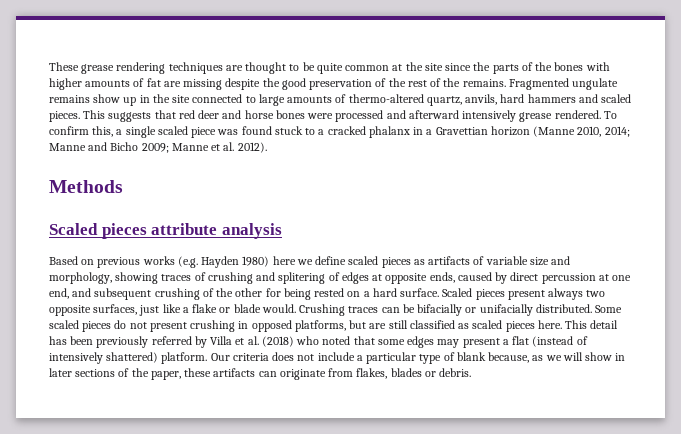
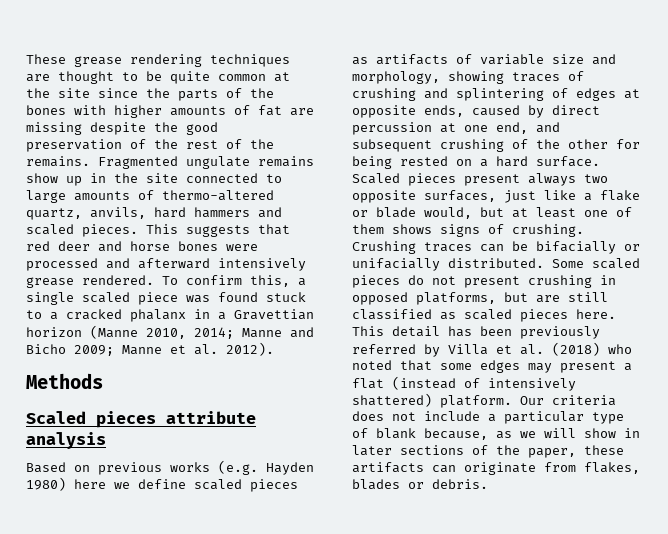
[278,272,326,284] splitering -> [456,88,544,101] splintering
[261,304,296,313] would. -> [424,207,632,219] [352,224,584,237] would, but at least one of them shows signs of crushing.

